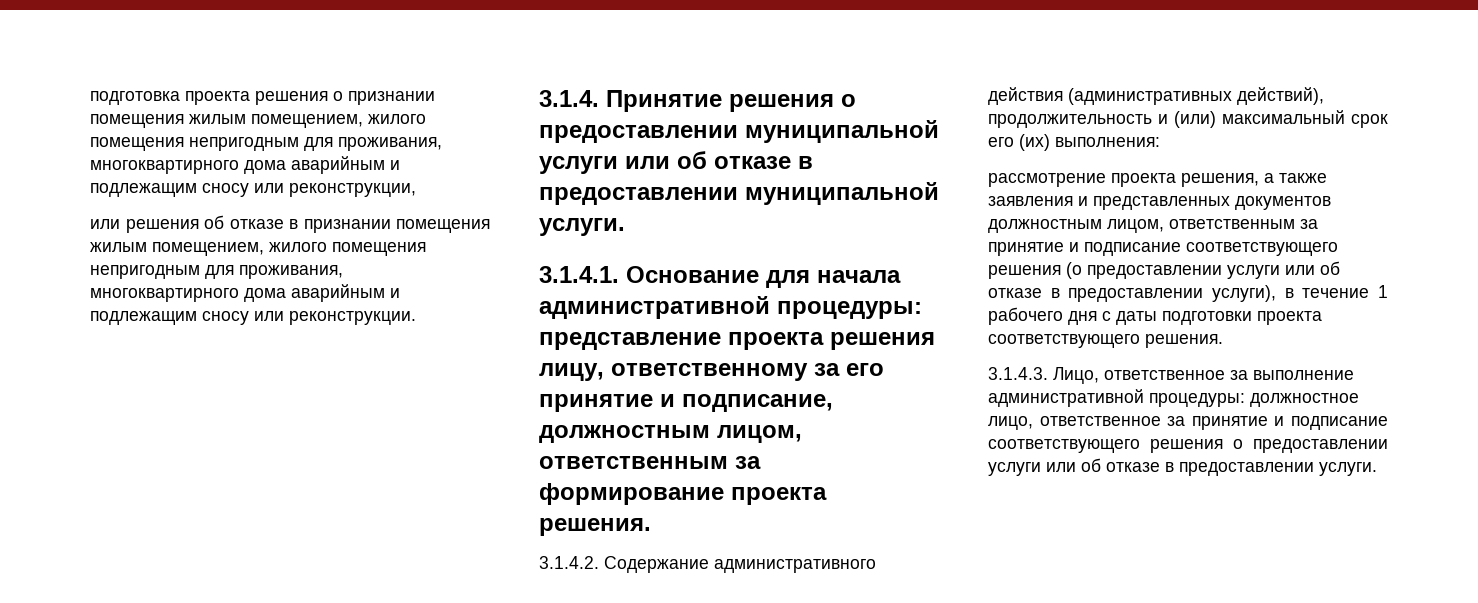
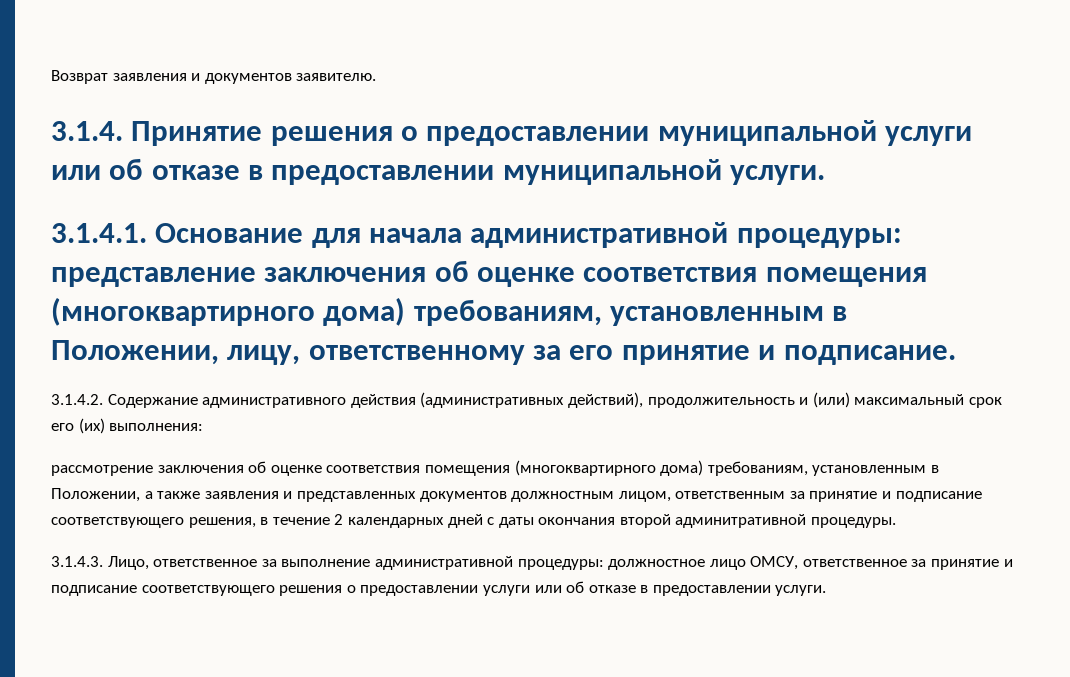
[90,91,435,105] [90,114,426,128] [90,137,442,151] [90,156,400,174] [90,183,416,197] [90,215,490,233] [90,242,426,256] [90,265,343,279] [90,284,400,302] [90,311,416,325] подготовка проекта решения о признании помещения жилым помещением, жилого помещения непригодным для проживания, многоквартирного дома аварийным и подлежащим сносу или реконструкции, // или решения об отказе в признании помещения жилым помещением, жилого помещения непригодным для проживания, многоквартирного дома аварийным и подлежащим сносу или реконструкции. -> [51,70,377,84] Возврат заявления и документов заявителю.
[728,332,935,350] проекта решения -> [264,260,927,287] [51,297,848,326] [51,340,219,365] заключения об оценке соответствия помещения (многоквартирного дома) требованиям, установленным в Положении,
[682,394,833,412] [539,425,802,443] [539,456,761,469] [539,483,827,505] [539,518,651,536] подписание, должностным лицом, ответственным за формирование проекта решения. -> [783,345,956,365] подписание.
[1111,173,1259,187] проекта решения, -> [157,460,939,476] [51,488,140,502] заключения об оценке соответствия помещения (многоквартирного дома) требованиям, установленным в Положении,
[988,261,1340,279] [988,285,1388,302] [988,307,1322,325] [988,334,1223,348] решения (о предоставлении услуги или об отказе в предоставлении услуги), в течение 1 рабочего дня с даты подготовки проекта соответствующего решения. -> [188,514,897,528] решения, в течение 2 календарных дней с даты окончания второй админитративной процедуры.
[988,416,1033,430] лицо, -> [709,556,799,570] лицо ОМСУ,

